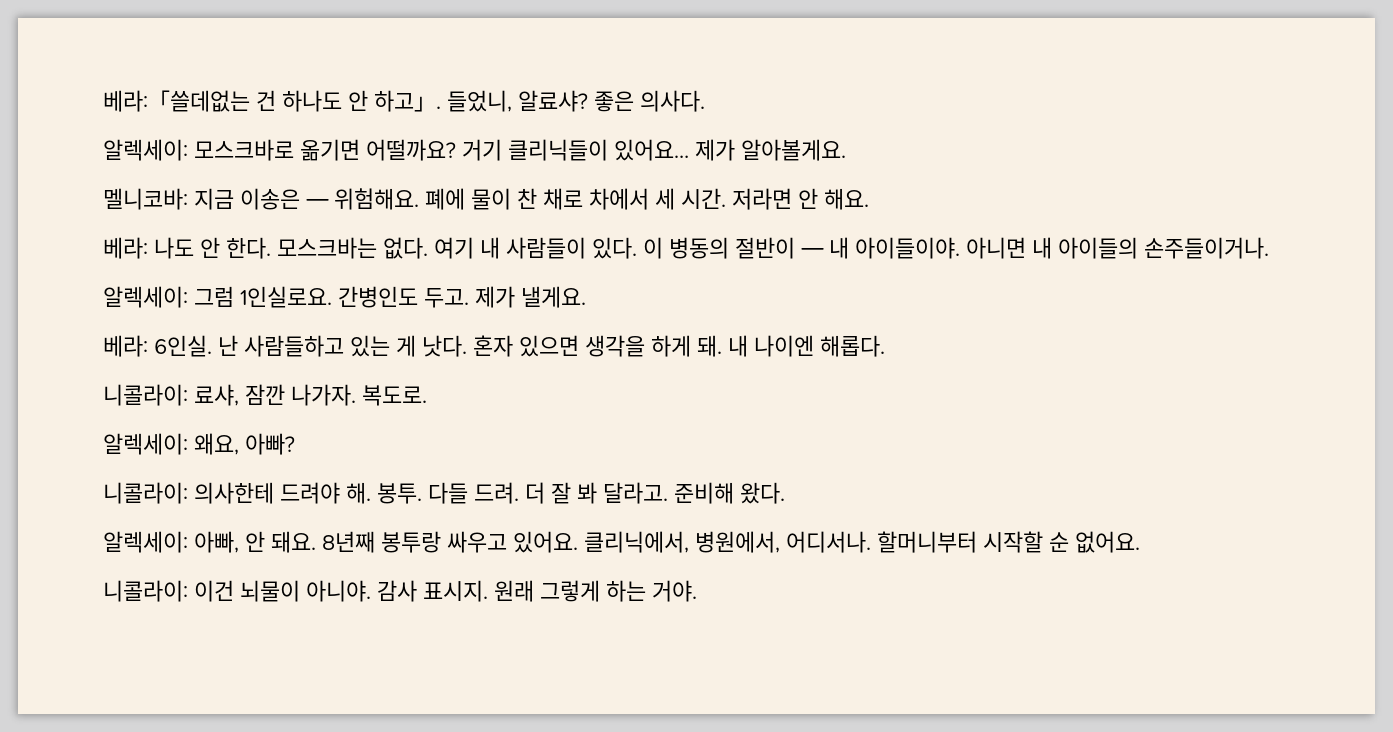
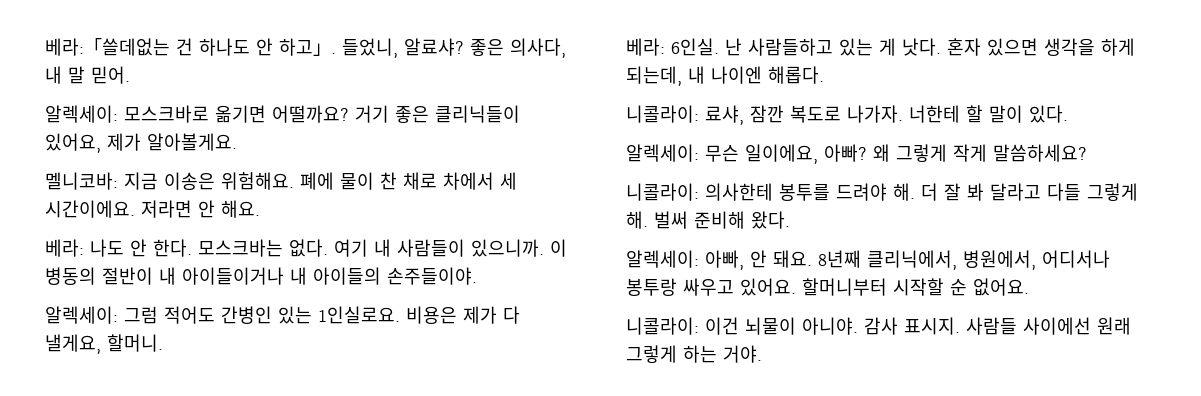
[640,90,705,112] 의사다. -> [510,38,566,58] [45,66,130,84] 의사다, 내 말 믿어.
[508,139,689,161] 클리닉들이 있어요… -> [395,105,520,123] [45,133,101,153] 좋은 클리닉들이 있어요,
[306,199,329,207] — -> (215, 181) none
[681,188,726,209] 시간. -> [45,200,135,218] 시간이에요.
[592,237,637,259] 있다. -> [471,239,544,257] 있으니까.
[801,237,1026,259] — 내 아이들이야. 아니면 -> [159,267,284,285] 내 아이들이거나
[1144,237,1269,259] 손주들이거나. -> [387,267,477,285] 손주들이야.
[240,286,586,308] 1인실로요. 간병인도 두고. 제가 낼게요. -> [164,306,520,324] [45,334,163,354] 적어도 간병인 있는 1인실로요. 비용은 제가 다 낼게요, 할머니.
[697,335,722,357] 돼. -> [626,66,682,86] 되는데,
[291,384,427,406] [103,433,239,455] 나가자. 복도로. // 알렉세이: 왜요, -> [790,105,1068,123] [626,144,818,164] 복도로 나가자. 너한테 할 말이 있다. // 알렉세이: 무슨 일이에요,
(295, 444) none -> [873,144,1087,162] 왜 그렇게 작게 말씀하세요?
(274, 493) none -> [779,183,830,201] 봉투를
[377,482,668,504] 봉투. 다들 드려. 더 잘 봐 달라고. -> [921,183,1138,201] [626,211,688,229] 더 잘 봐 달라고 다들 그렇게 해. 벌써
[381,531,871,553] 봉투랑 싸우고 있어요. 클리닉에서, 병원에서, 어디서나. -> [867,250,1110,270] [626,278,796,296] 클리닉에서, 병원에서, 어디서나 봉투랑 싸우고 있어요.
(488, 591) none -> [966,317,1091,335] 사람들 사이에선

